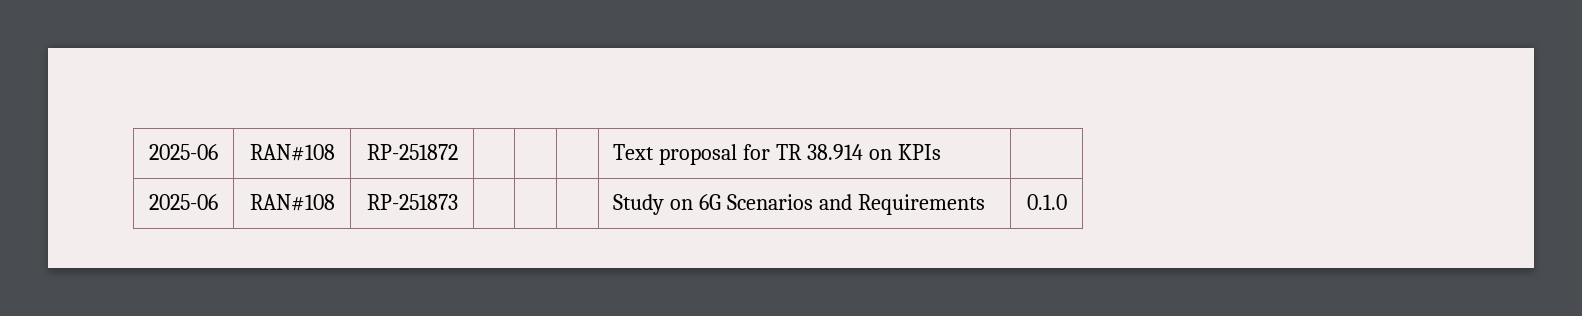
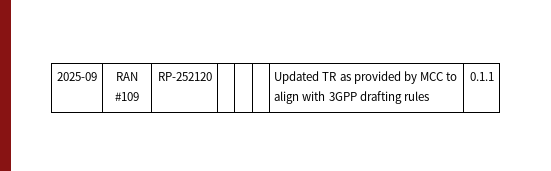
[149,144,218,160] [249,144,335,161] [366,144,458,160] [613,144,941,165] [149,194,218,210] [249,194,335,211] [366,194,458,210] [613,194,986,215] [1026,194,1067,210] 2025-06 | RAN#108 | RP-251872 | | | | Text proposal for TR 38.914 on KPIs | // 2025-06 | RAN#108 | RP-251873 | | | | Study on 6G Scenarios and Requirements | 0.1.0 -> [57,72,97,81] [116,72,138,81] [115,92,139,101] [157,72,212,81] [274,71,458,84] [274,91,429,104] [469,72,494,81] 2025-09 | RAN #109 | RP-252120 | | | | Updated TR as provided by MCC to align with 3GPP drafting rules | 0.1.1

